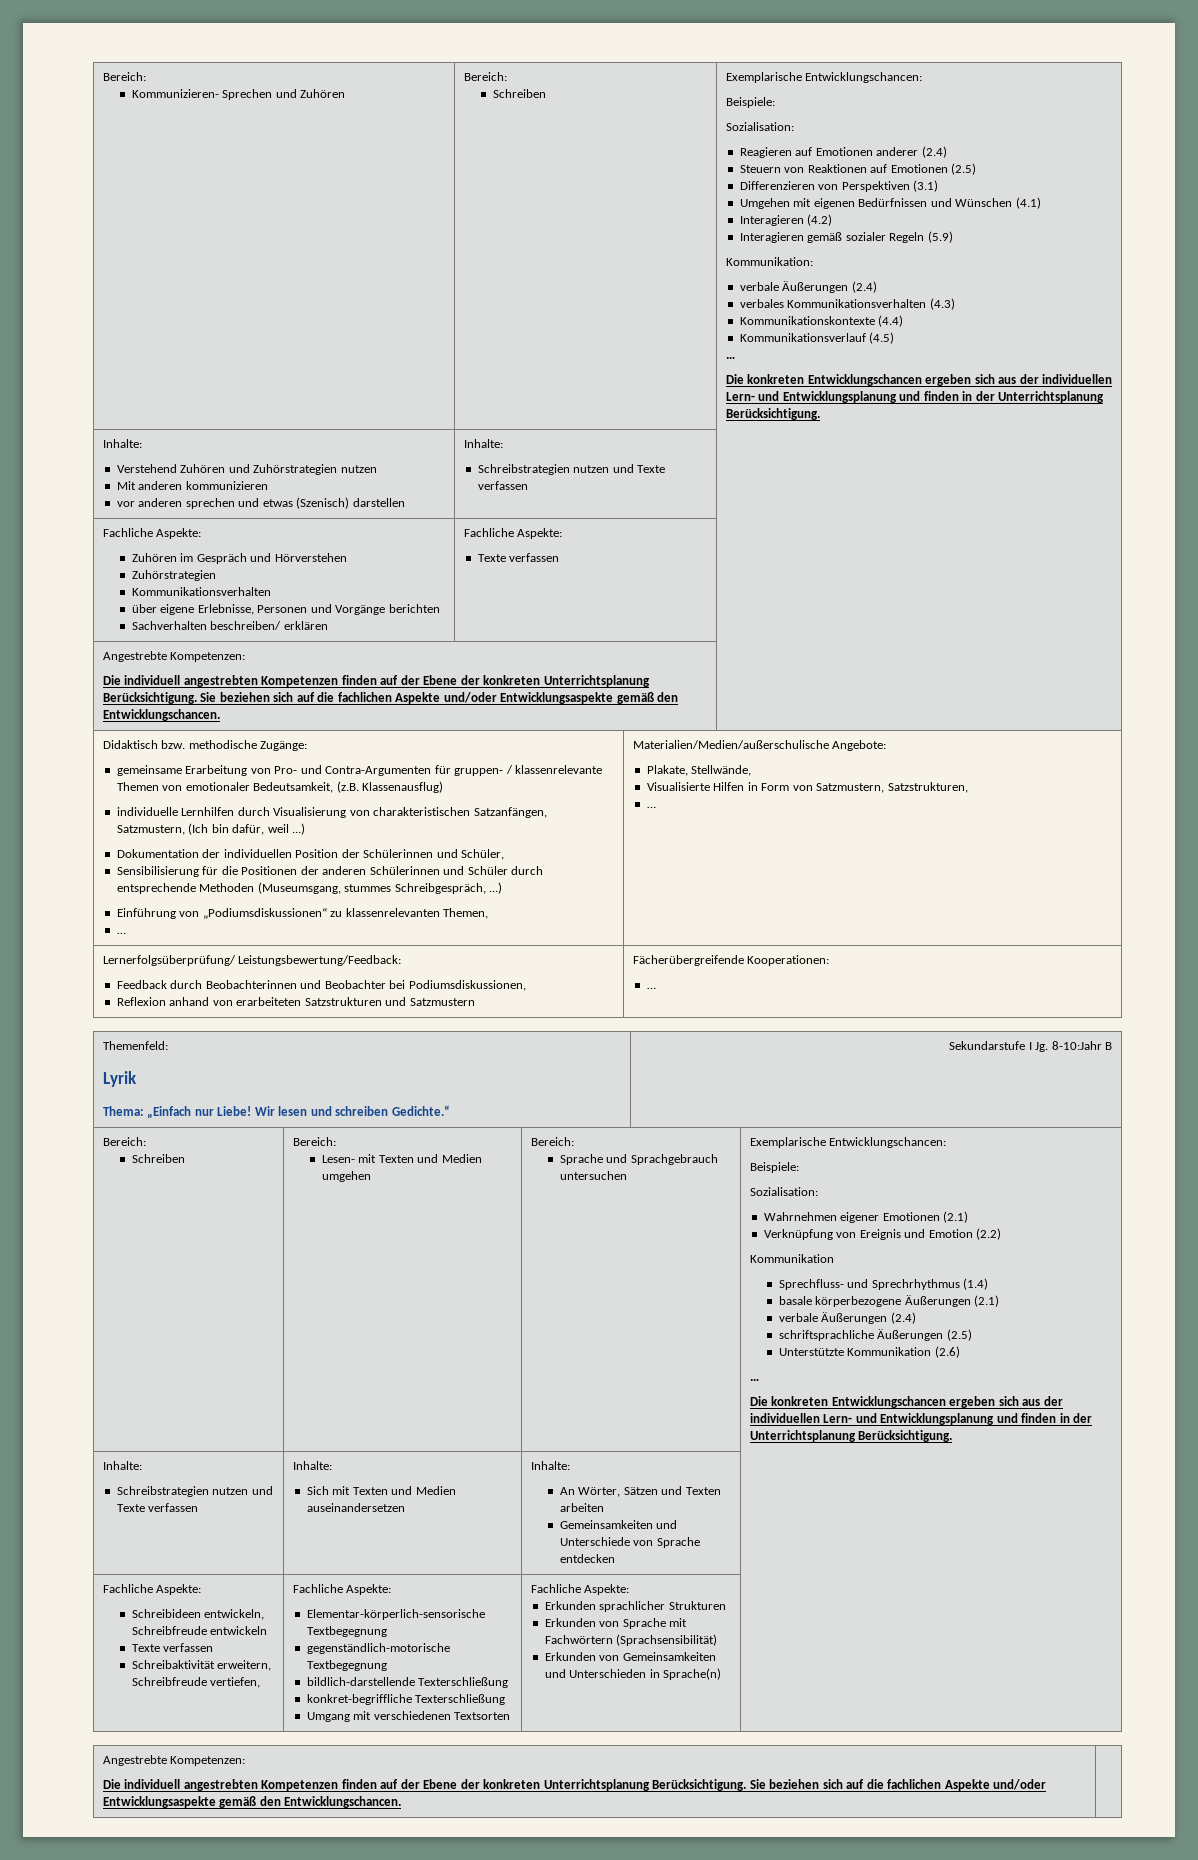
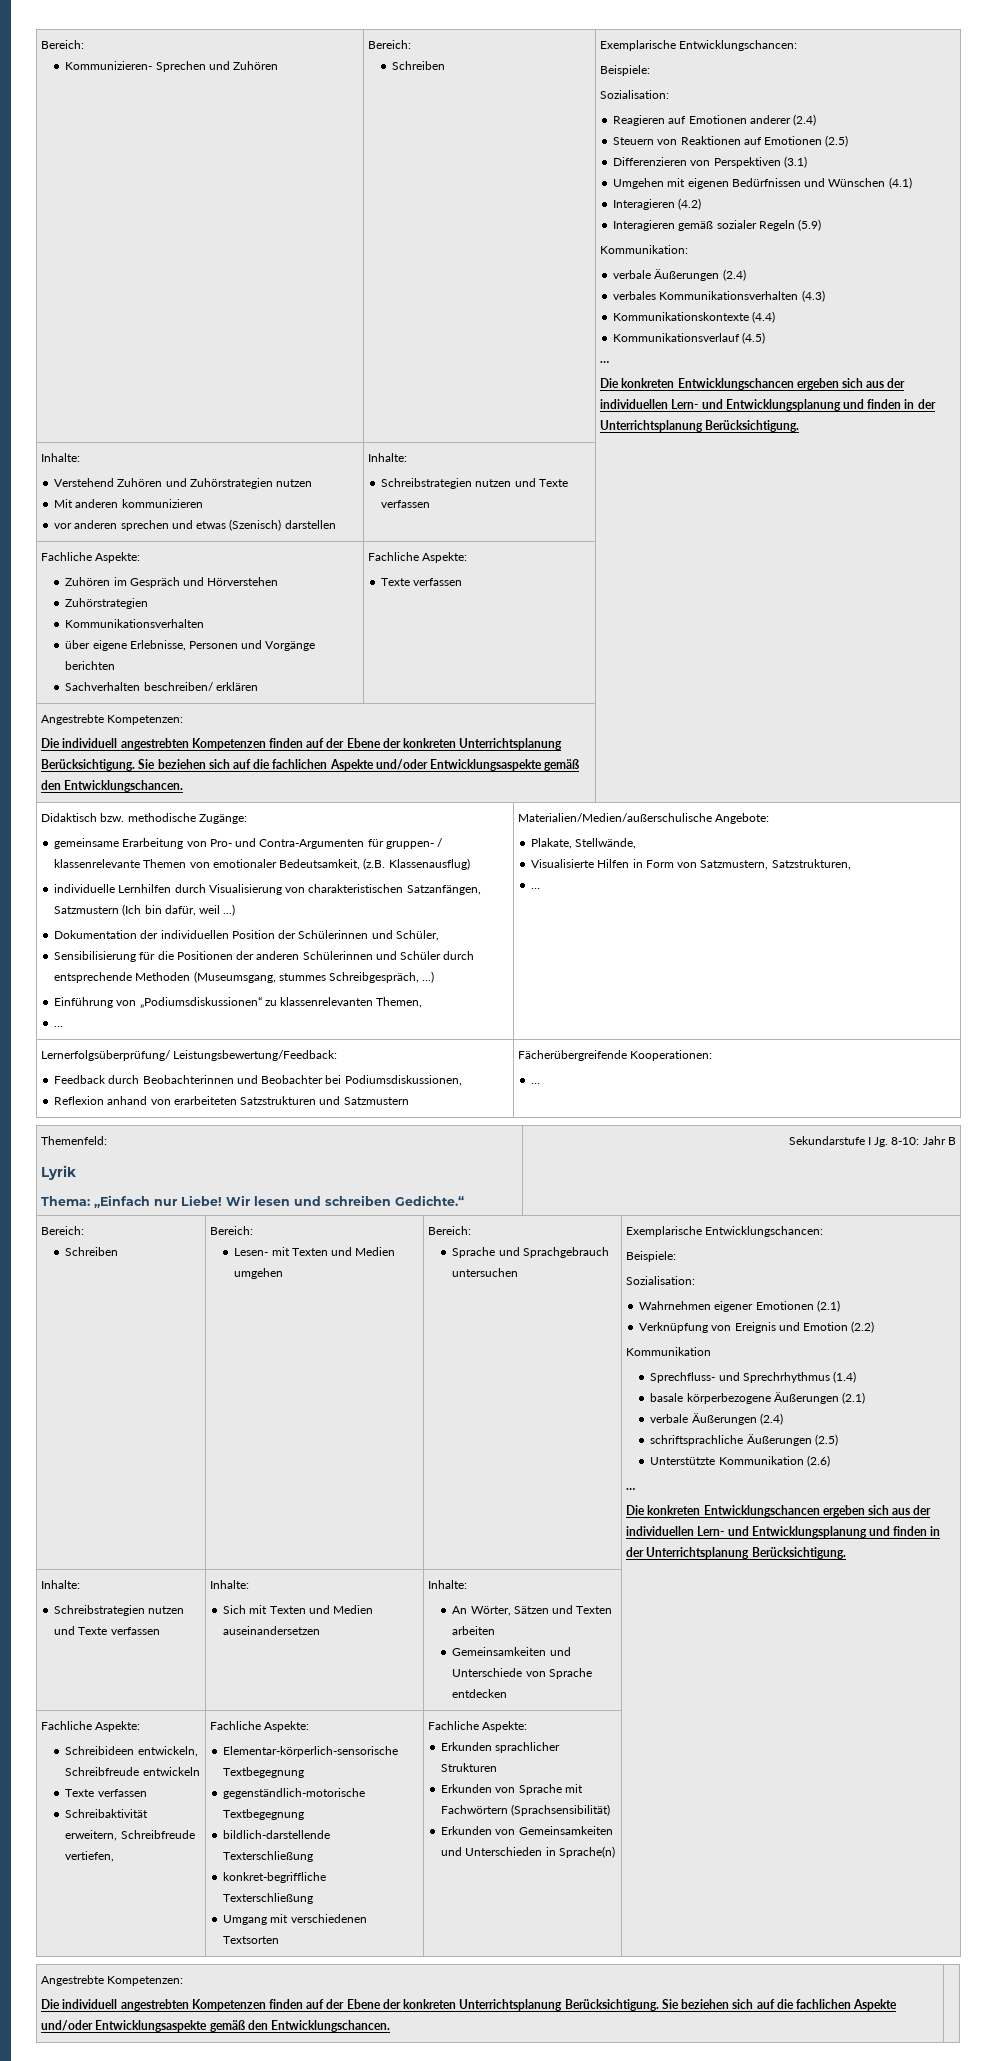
[116,825,185,835] Satzmustern, -> [54,906,120,914] Satzmustern
[1051,1041,1102,1050] 8-10:Jahr -> [891,1136,946,1145] 8-10: Jahr

